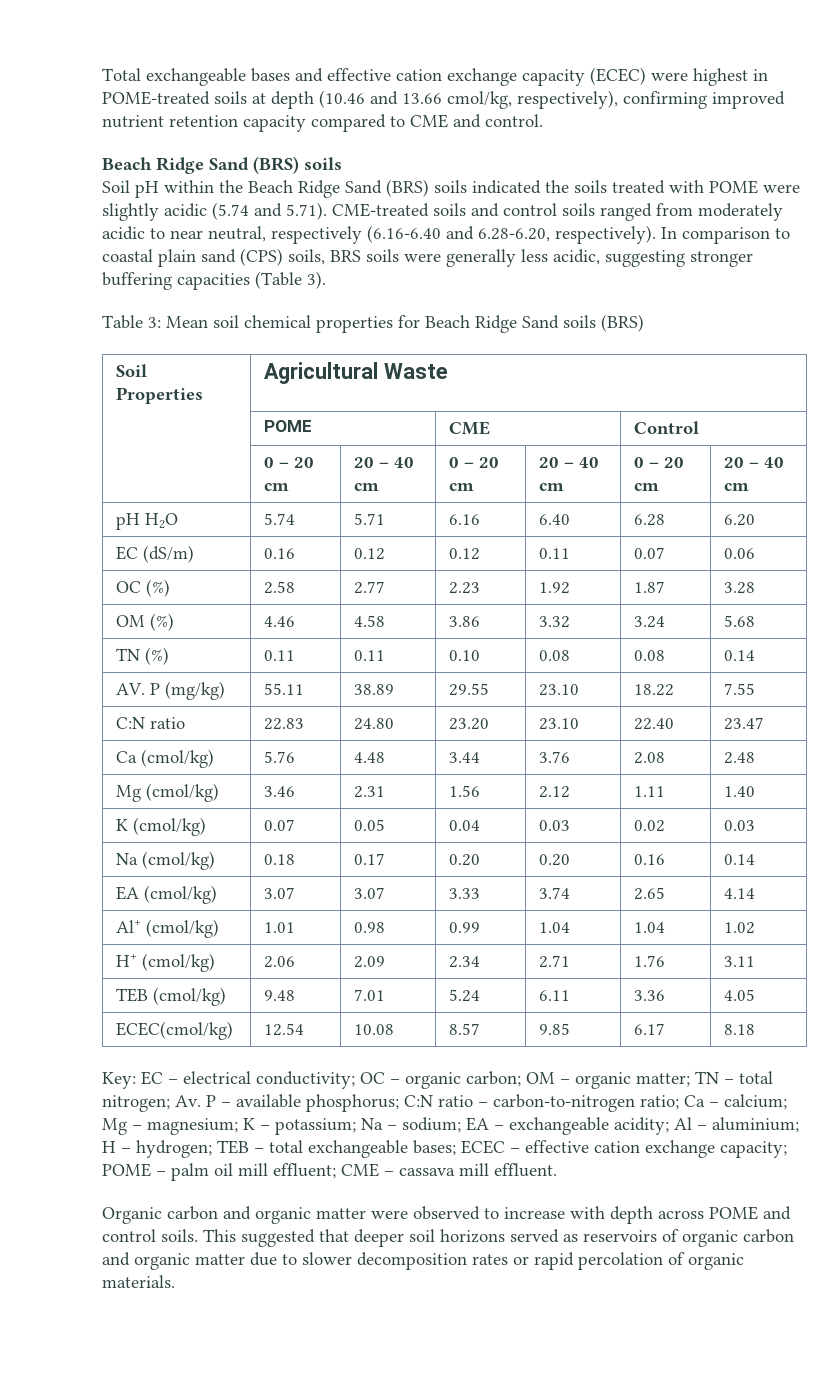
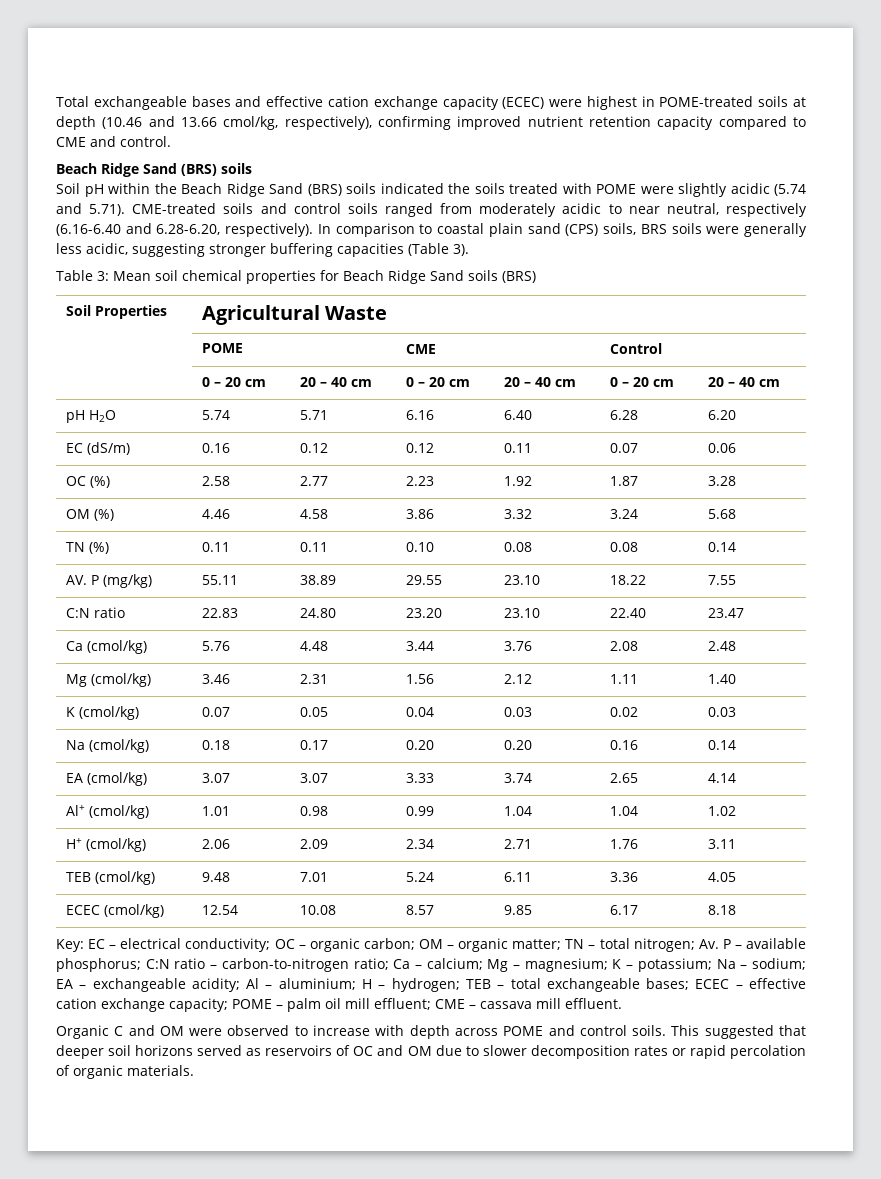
[115,1021,233,1040] ECEC(cmol/kg) -> [65,904,164,918] ECEC (cmol/kg)
[167,1206,366,1224] carbon and organic matter -> [114,1025,184,1036] C and OM
[682,1229,794,1247] [102,1252,245,1270] organic carbon and organic matter -> [353,1045,432,1056] OC and OM

